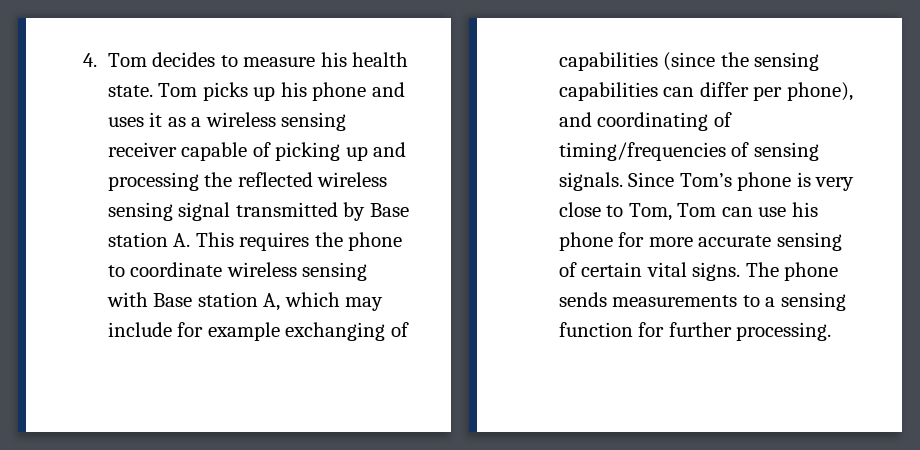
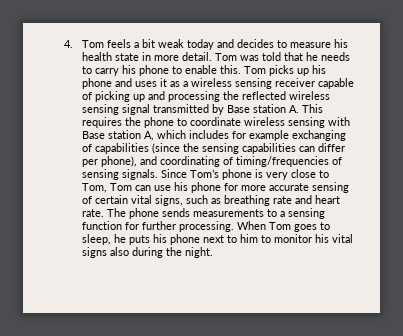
(147, 60) none -> [107,39,235,50] feels a bit weak today and
[107,85,153,97] state. -> [115,52,351,61] [82,65,242,76] state in more detail. Tom was told that he needs to carry his phone to enable this.
[345,297,384,311] [107,322,172,337] may include -> [189,130,230,139] includes
[692,262,741,281] signs. -> [155,195,341,206] [82,209,105,217] signs, such as breathing rate and heart rate.
(832, 331) none -> [237,221,331,232] [82,234,354,245] [82,247,214,258] When Tom goes to sleep, he puts his phone next to him to monitor his vital signs also during the night.

